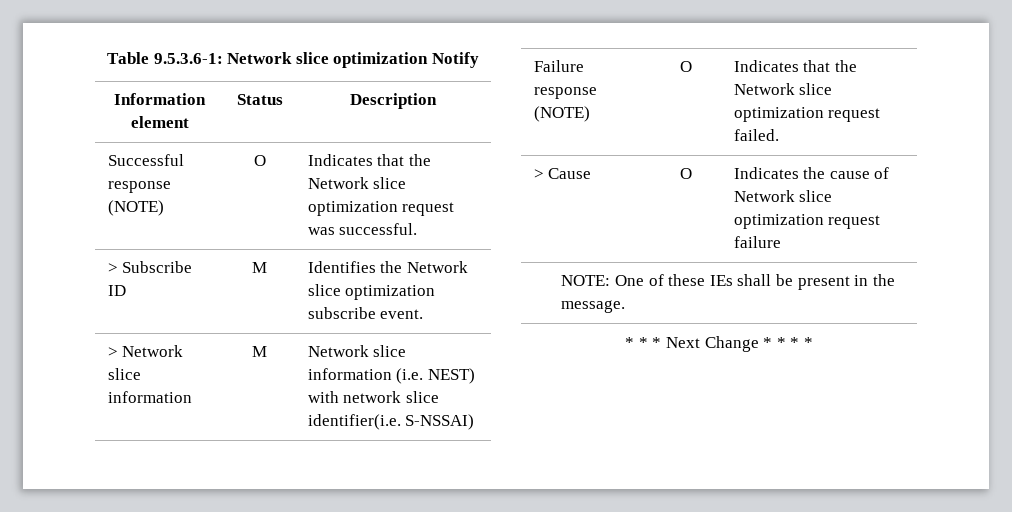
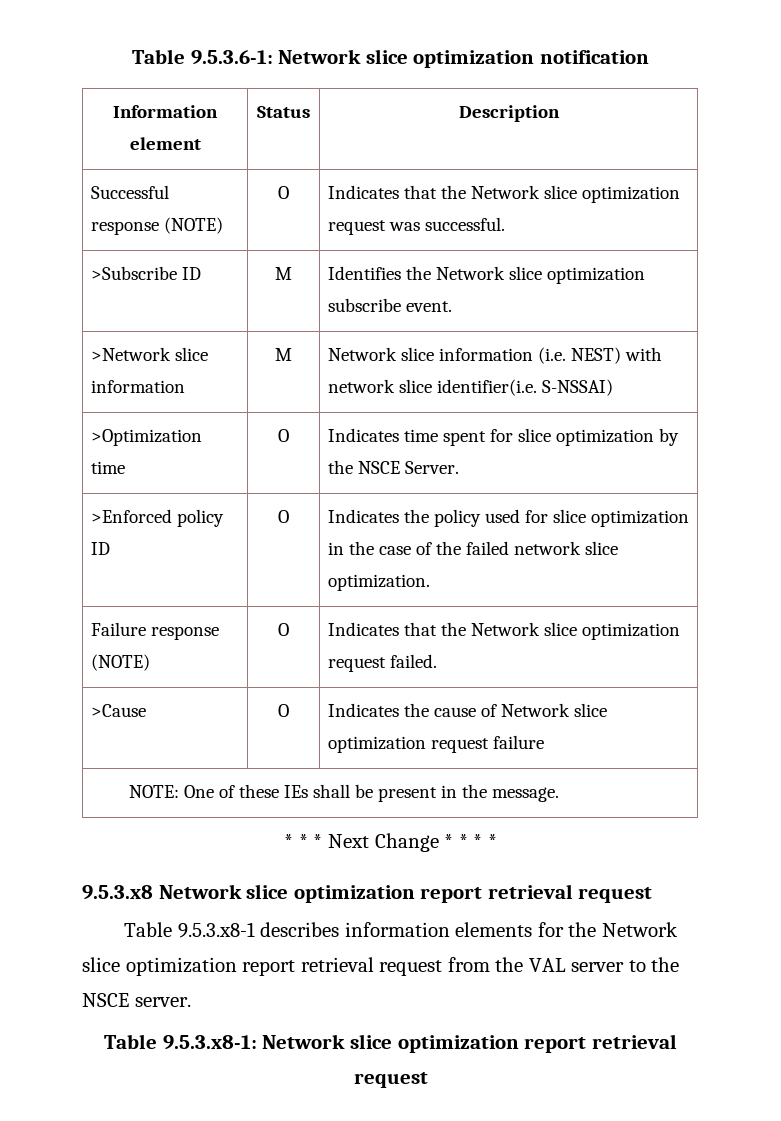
[431,52,479,68] Notify -> [539,50,649,64] notification
[107,261,193,273] > Subscribe -> [90,266,177,280] >Subscribe
[107,345,184,357] > Network -> [90,347,171,361] >Network
(475, 422) none -> [90,429,202,446] [90,461,125,474] [278,429,289,442] [327,428,679,446] [327,460,459,474] [90,509,224,527] [90,542,110,555] [278,510,289,523] [327,509,689,527] [327,541,618,555] [327,574,430,591] // >Optimization time | O | Indicates time spent for slice optimization by the NSCE Server. // >Enforced policy ID | O | Indicates the policy used for slice optimization in the case of the failed network slice optimization.
[533,168,592,179] > Cause -> [90,704,146,717] >Cause
(813, 342) none -> [82,884,653,903] [124,922,678,938] [82,957,680,976] [82,993,191,1007] [104,1034,677,1053] [353,1072,428,1088] // 9.5.3.x8 Network slice optimization report retrieval request // Table 9.5.3.x8-1 describes information elements for the Network slice optimization report retrieval request from the VAL server to the NSCE server. // Table 9.5.3.x8-1: Network slice optimization report retrieval request

